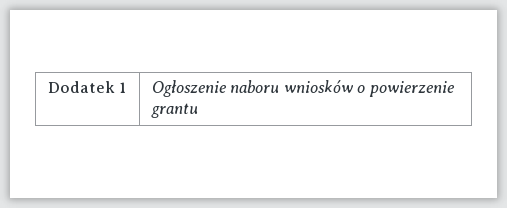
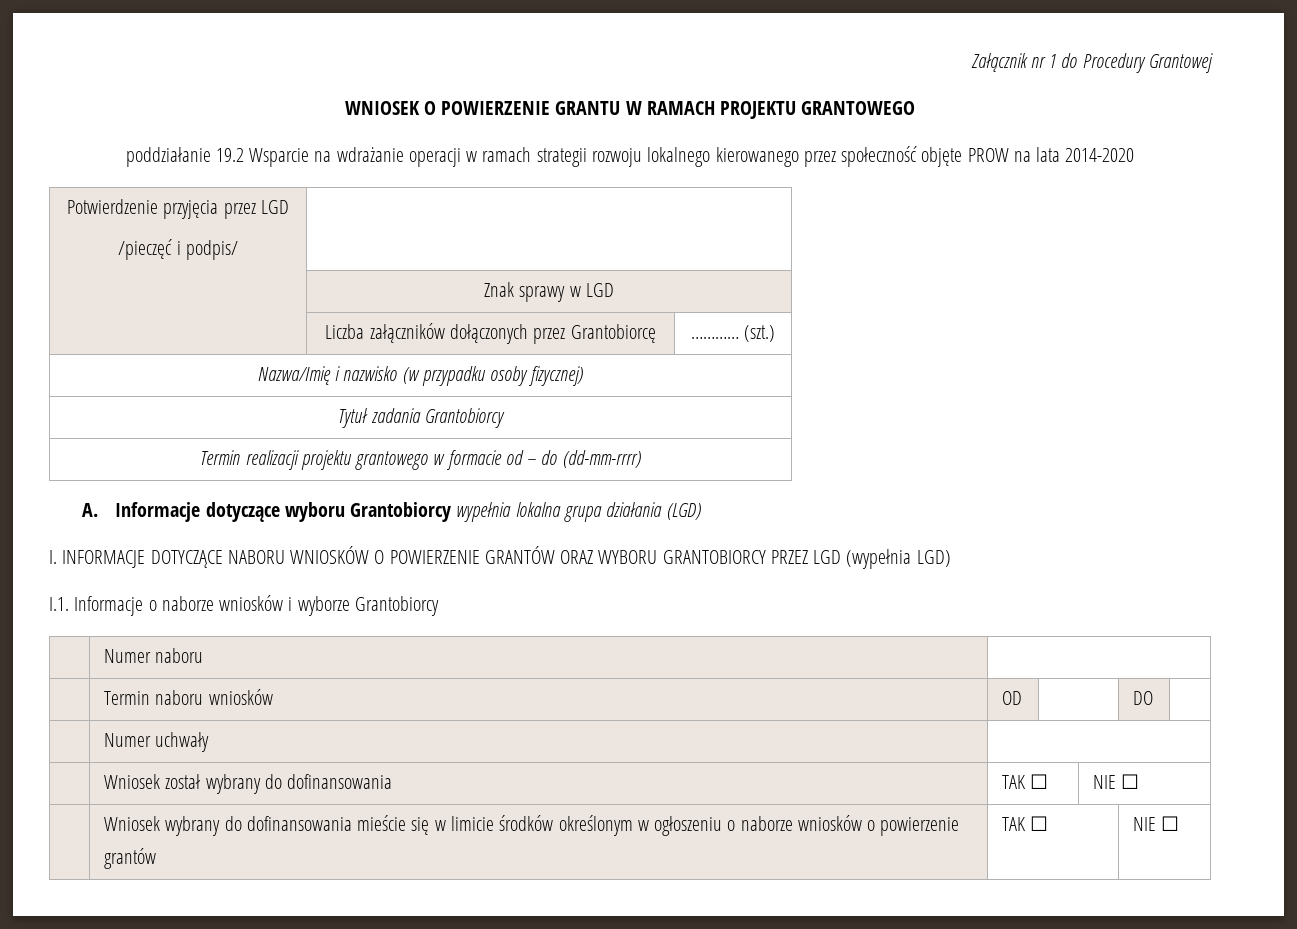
[48,81,127,93] [152,80,455,97] [151,103,199,118] Dodatek 1 | Ogłoszenie naboru wniosków o powierzenie grantu -> [970,53,1213,73] [344,101,916,119] [125,146,1135,167] [67,199,289,219] [118,239,238,260] [484,282,614,302] [325,323,656,344] [690,325,776,342] [257,366,584,386] [338,408,505,428] [200,450,641,470] [82,502,701,522] [49,546,951,569] [49,595,439,616] [104,648,204,663] [104,689,273,705] [1002,691,1023,705] [1133,691,1154,705] [104,732,210,752] [104,774,393,794] [1002,774,1049,789] [1093,774,1140,789] [104,815,960,836] [104,848,157,869] [1002,816,1049,831] [1133,816,1180,831] Załącznik nr 1 do Procedury Grantowej // WNIOSEK O POWIERZENIE GRANTU W RAMACH PROJEKTU GRANTOWEGO // poddziałanie 19.2 Wsparcie na wdrażanie operacji w ramach strategii rozwoju lokalnego kierowanego przez społeczność objęte PROW na lata 2014-2020 // Potwierdzenie przyjęcia przez LGD // /pieczęć i podpis/ | // | Znak sprawy w LGD // | Liczba załączników dołączonych przez Grantobiorcę | ………… (szt.) // Nazwa/Imię i nazwisko (w przypadku osoby fizycznej) // Tytuł zadania Grantobiorcy // Termin realizacji projektu grantowego w formacie od – do (dd-mm-rrrr) // A. Informacje dotyczące wyboru Grantobiorcy wypełnia lokalna grupa działania (LGD) // I. INFORMACJE DOTYCZĄCE NABORU WNIOSKÓW O POWIERZENIE GRANTÓW ORAZ WYBORU GRANTOBIORCY PRZEZ LGD (wypełnia LGD) // I.1. Informacje o naborze wniosków i wyborze Grantobiorcy // | Numer naboru | // | Termin naboru wniosków | OD | | DO | // | Numer uchwały | // | Wniosek został wybrany do dofinansowania | TAK ☐ | NIE ☐ // | Wniosek wybrany do dofinansowania mieście się w limicie środków określonym w ogłoszeniu o naborze wniosków o powierzenie grantów | TAK ☐ | NIE ☐

